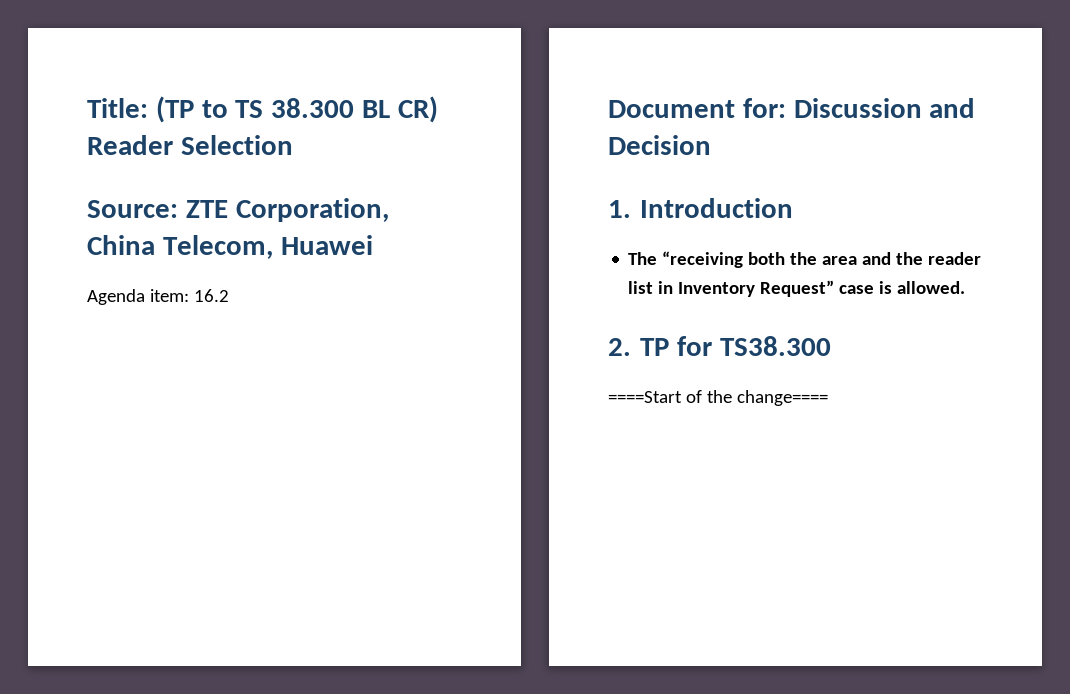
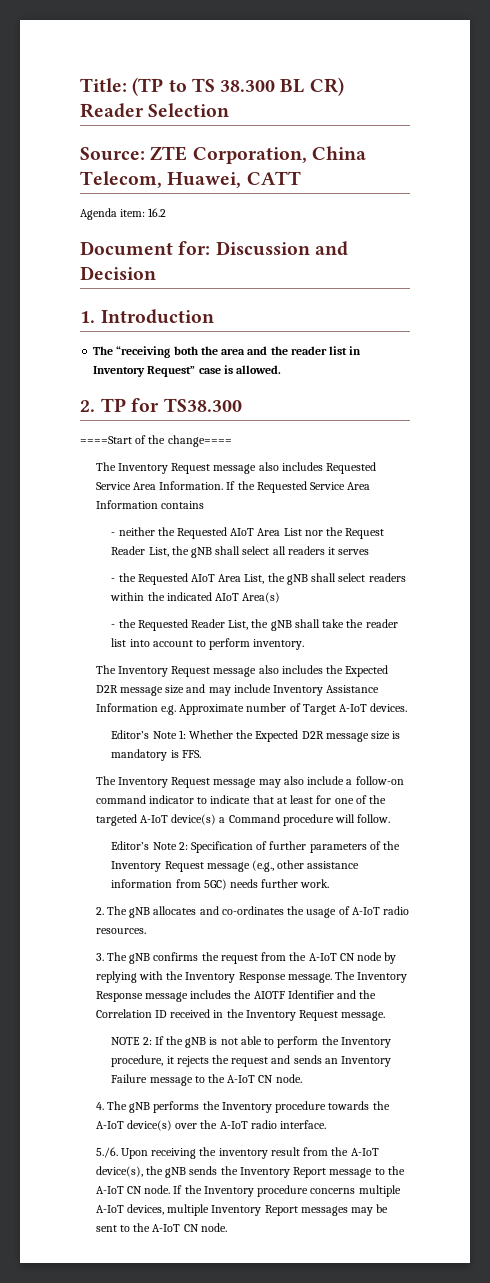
[280,235,373,255] Huawei -> [167,171,301,188] Huawei, CATT
(828, 398) none -> [95,462,377,474] [95,481,371,493] [95,500,204,509] [111,527,385,539] [111,546,370,558] [111,573,406,585] [110,592,281,603] [111,619,398,631] [111,638,305,650] [95,665,389,677] [95,684,380,696] [95,703,408,715] [111,730,401,742] [111,749,201,761] [95,776,404,788] [95,795,387,804] [95,814,391,826] [111,841,401,853] [111,860,360,872] [111,879,330,890] [95,906,410,918] [95,928,146,934] [95,952,397,964] [95,971,408,983] [95,990,377,1002] [95,1009,386,1021] [111,1036,391,1048] [111,1055,392,1067] [111,1074,302,1086] [95,1101,390,1113] [95,1120,327,1131] [95,1147,379,1159] [95,1166,405,1178] [95,1185,401,1197] [95,1204,389,1216] [95,1223,227,1232] // The Inventory Request message also includes Requested Service Area Information. If the Requested Service Area Information contains // - neither the Requested AIoT Area List nor the Request Reader List, the gNB shall select all readers it serves // - the Requested AIoT Area List, the gNB shall select readers within the indicated AIoT Area(s) // - the Requested Reader List, the gNB shall take the reader list into account to perform inventory. // The Inventory Request message also includes the Expected D2R message size and may include Inventory Assistance Information e.g. Approximate number of Target A-IoT devices. // Editor’s Note 1: Whether the Expected D2R message size is mandatory is FFS. // The Inventory Request message may also include a follow-on command indicator to indicate that at least for one of the targeted A-IoT device(s) a Command procedure will follow. // Editor’s Note 2: Specification of further parameters of the Inventory Request message (e.g., other assistance information from 5GC) needs further work. // 2. The gNB allocates and co-ordinates the usage of A-IoT radio resources. // 3. The gNB confirms the request from the A-IoT CN node by replying with the Inventory Response message. The Inventory Response message includes the AIOTF Identifier and the Correlation ID received in the Inventory Request message. // NOTE 2: If the gNB is not able to perform the Inventory procedure, it rejects the request and sends an Inventory Failure message to the A-IoT CN node. // 4. The gNB performs the Inventory procedure towards the A-IoT device(s) over the A-IoT radio interface. // 5./6. Upon receiving the inventory result from the A-IoT device(s), the gNB sends the Inventory Report message to the A-IoT CN node. If the Inventory procedure concerns multiple A-IoT devices, multiple Inventory Report messages may be sent to the A-IoT CN node.

